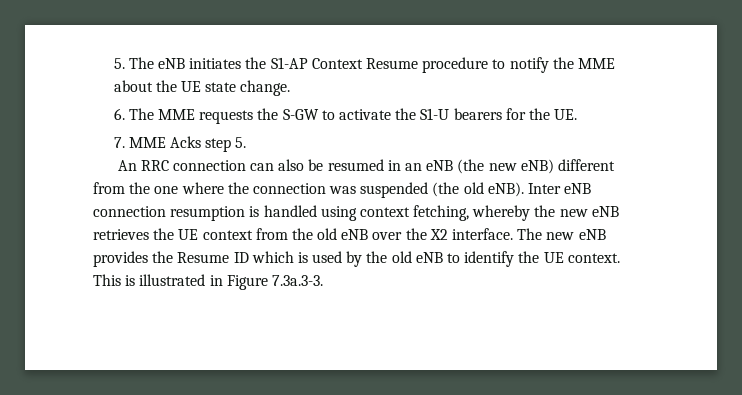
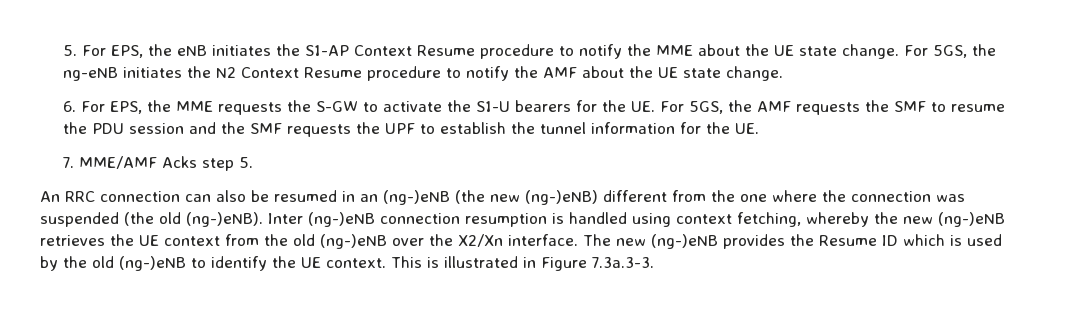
[113,57,154,69] 5. The -> [62,44,172,58] 5. For EPS, the
[113,108,154,120] // 6. The -> [903,44,996,58] [62,66,783,81] [62,100,171,114] For 5GS, the ng-eNB initiates the N2 Context Resume procedure to notify the AMF about the UE state change. // 6. For EPS, the
(578, 114) none -> [659,100,1005,115] [62,122,759,137] For 5GS, the AMF requests the SMF to resume the PDU session and the SMF requests the UPF to establish the tunnel information for the UE.
[128,137,166,148] MME -> [78,156,157,169] MME/AMF
[426,160,454,171] eNB -> [383,190,450,205] (ng-)eNB
[520,159,554,174] eNB) -> [525,190,598,205] (ng-)eNB)
[487,182,592,197] eNB). Inter eNB -> [186,212,375,227] (ng-)eNB). Inter (ng-)eNB
[591,206,619,217] eNB -> [938,212,1005,227] (ng-)eNB
[341,229,369,240] eNB -> [320,234,387,249] (ng-)eNB
[429,229,448,240] X2 -> [458,234,503,247] X2/Xn
[578,229,606,240] eNB -> [651,234,718,249] (ng-)eNB
[415,252,443,263] eNB -> [119,256,186,271] (ng-)eNB

